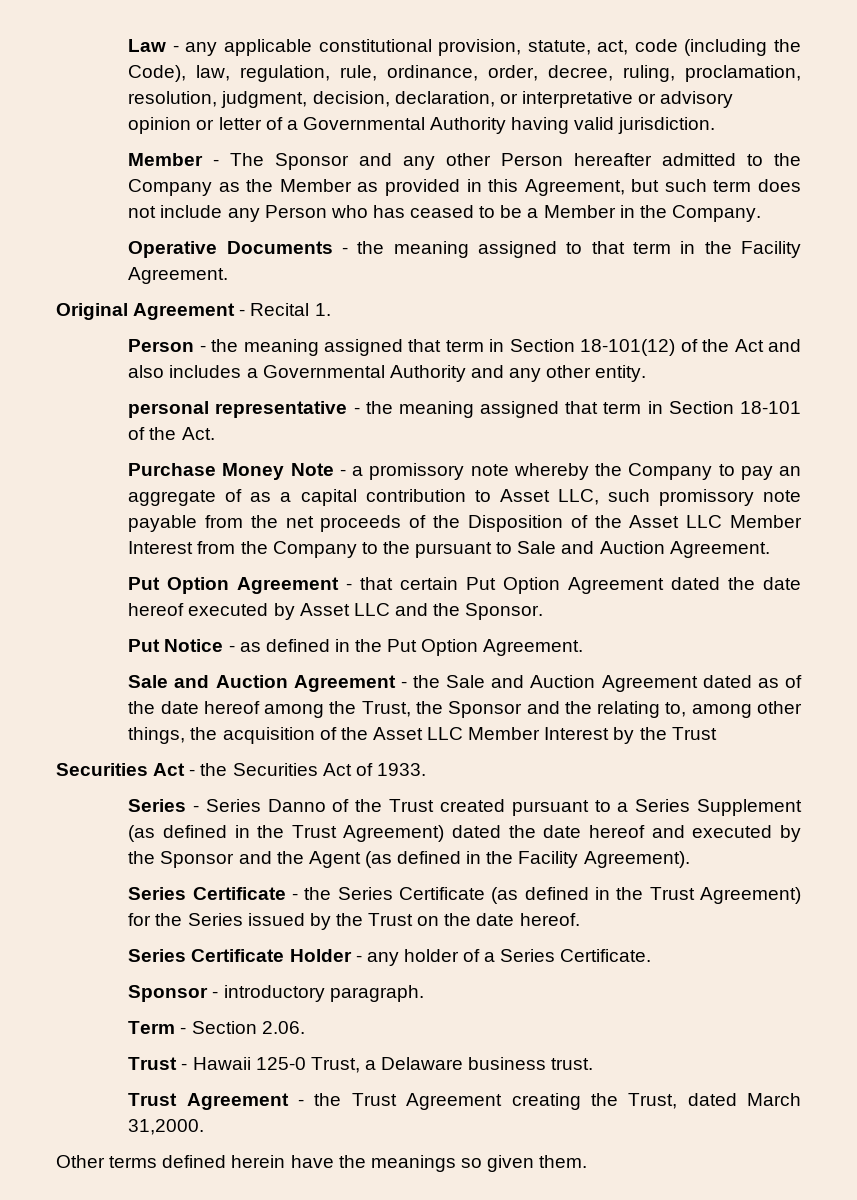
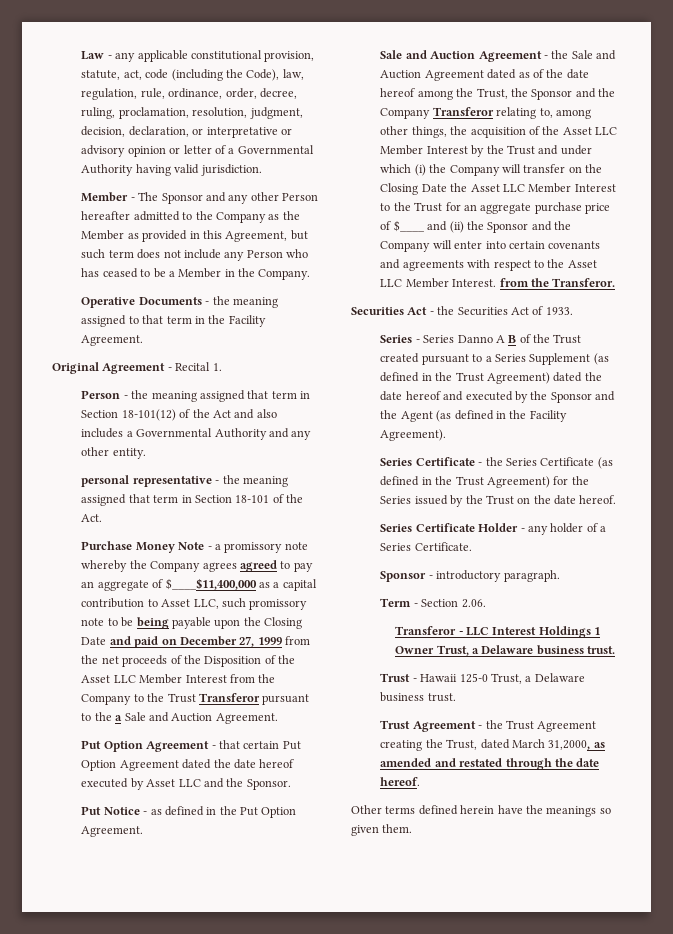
(713, 471) none -> [202,560,277,572] agrees agreed
(243, 495) none -> [165,578,257,590] $____$11,400,000
[128,515,198,532] payable -> [107,617,303,629] [81,636,282,648] to be being payable upon the Closing Date and paid on December 27, 1999
[415,542,513,558] pursuant to -> [167,693,310,705] [81,712,123,721] Trust Transferor pursuant to the a
(592, 707) none -> [380,107,494,119] Company Transferor
(717, 733) none -> [538,145,592,155] [380,164,603,176] [380,183,616,195] [380,202,611,214] [380,220,572,233] [380,240,601,252] [380,259,597,271] [380,278,616,288] and under which (i) the Company will transfer on the Closing Date the Asset LLC Member Interest to the Trust for an aggregate purchase price of $____ and (ii) the Sponsor and the Company will enter into certain covenants and agreements with respect to the Asset LLC Member Interest. from the Transferor.
(326, 805) none -> [495,335,517,343] A B
(305, 1027) none -> [395,626,600,638] [395,645,615,656] // Transferor - LLC Interest Holdings 1 Owner Trust, a Delaware business trust.
[128,1119,205,1135] 31,2000. -> [548,740,605,750] [380,758,600,770] [380,777,421,786] 31,2000, as amended and restated through the date hereof.

